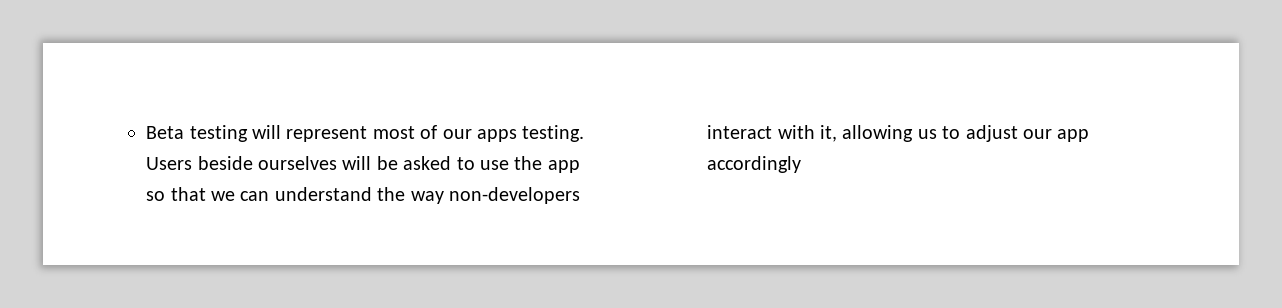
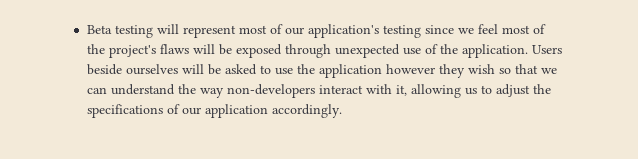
[476,125,585,142] apps testing. -> [308,24,547,38] [87,44,529,58] application's testing since we feel most of the project's flaws will be exposed through unexpected use of the application.
[547,160,580,173] app -> [319,64,496,78] application however they wish
[1022,129,1090,142] [707,156,802,173] our app accordingly -> [533,84,552,94] [87,104,343,118] the specifications of our application accordingly.

